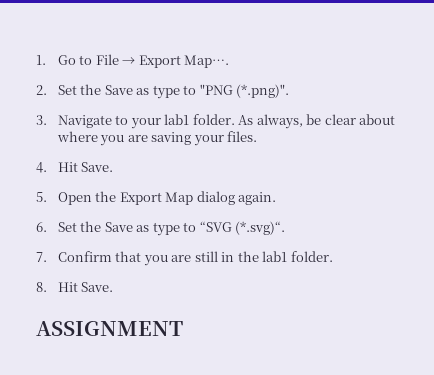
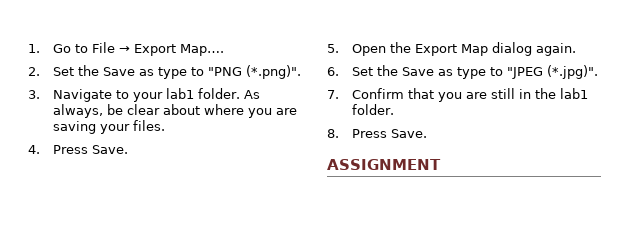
[57,162,78,172] Hit -> [52,145,88,154] Press
[199,221,286,235] “SVG (*.svg)“. -> [506,65,598,79] "JPEG (*.jpg)".
[57,282,78,292] Hit -> [351,129,387,138] Press

